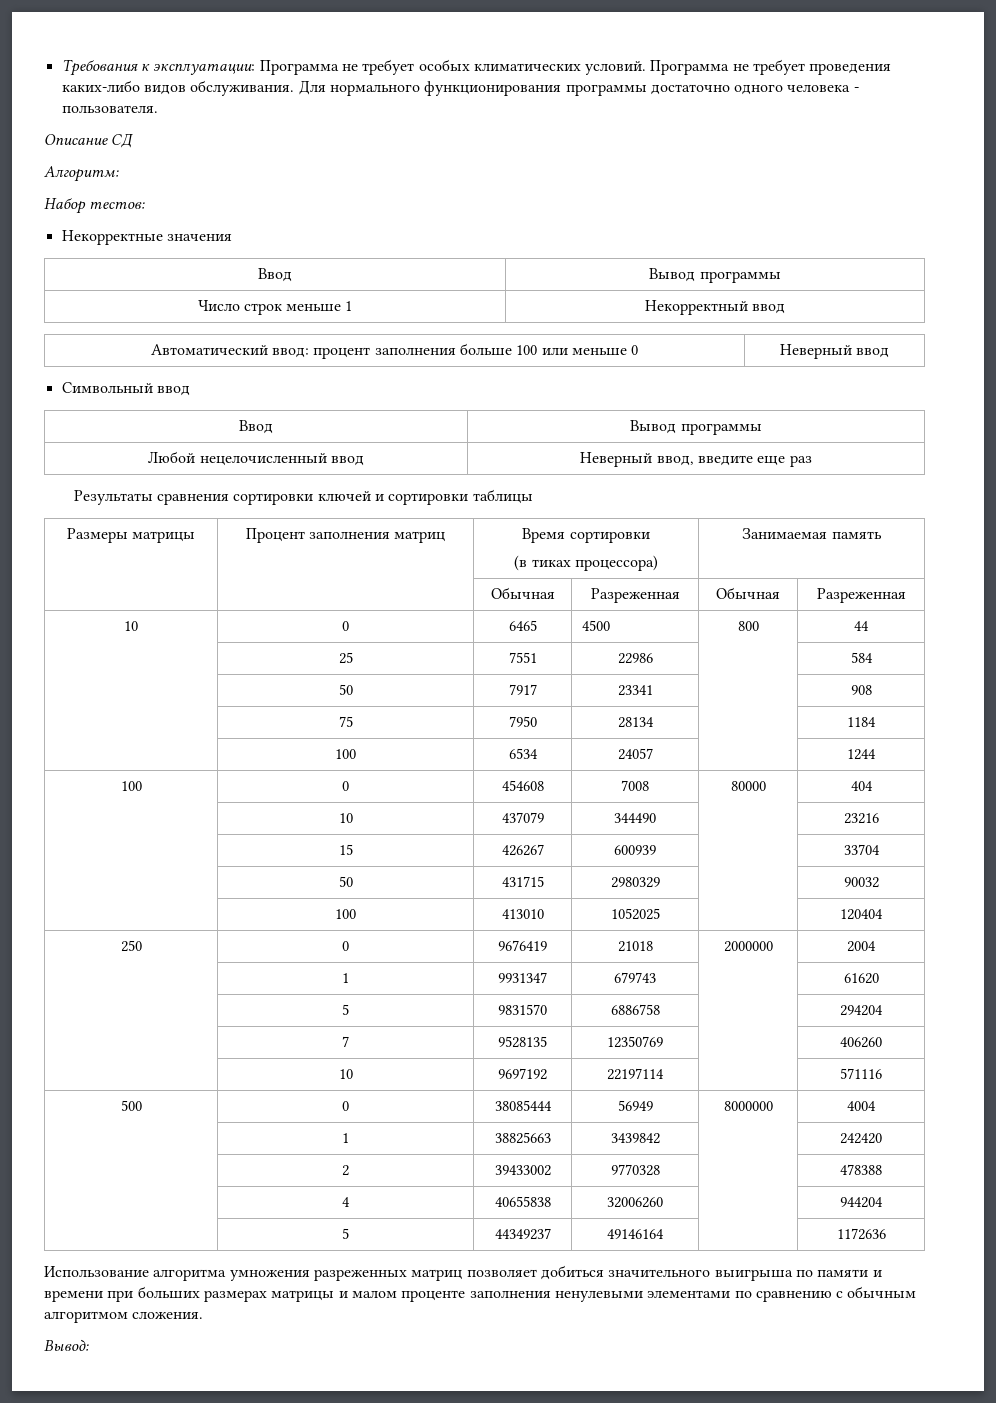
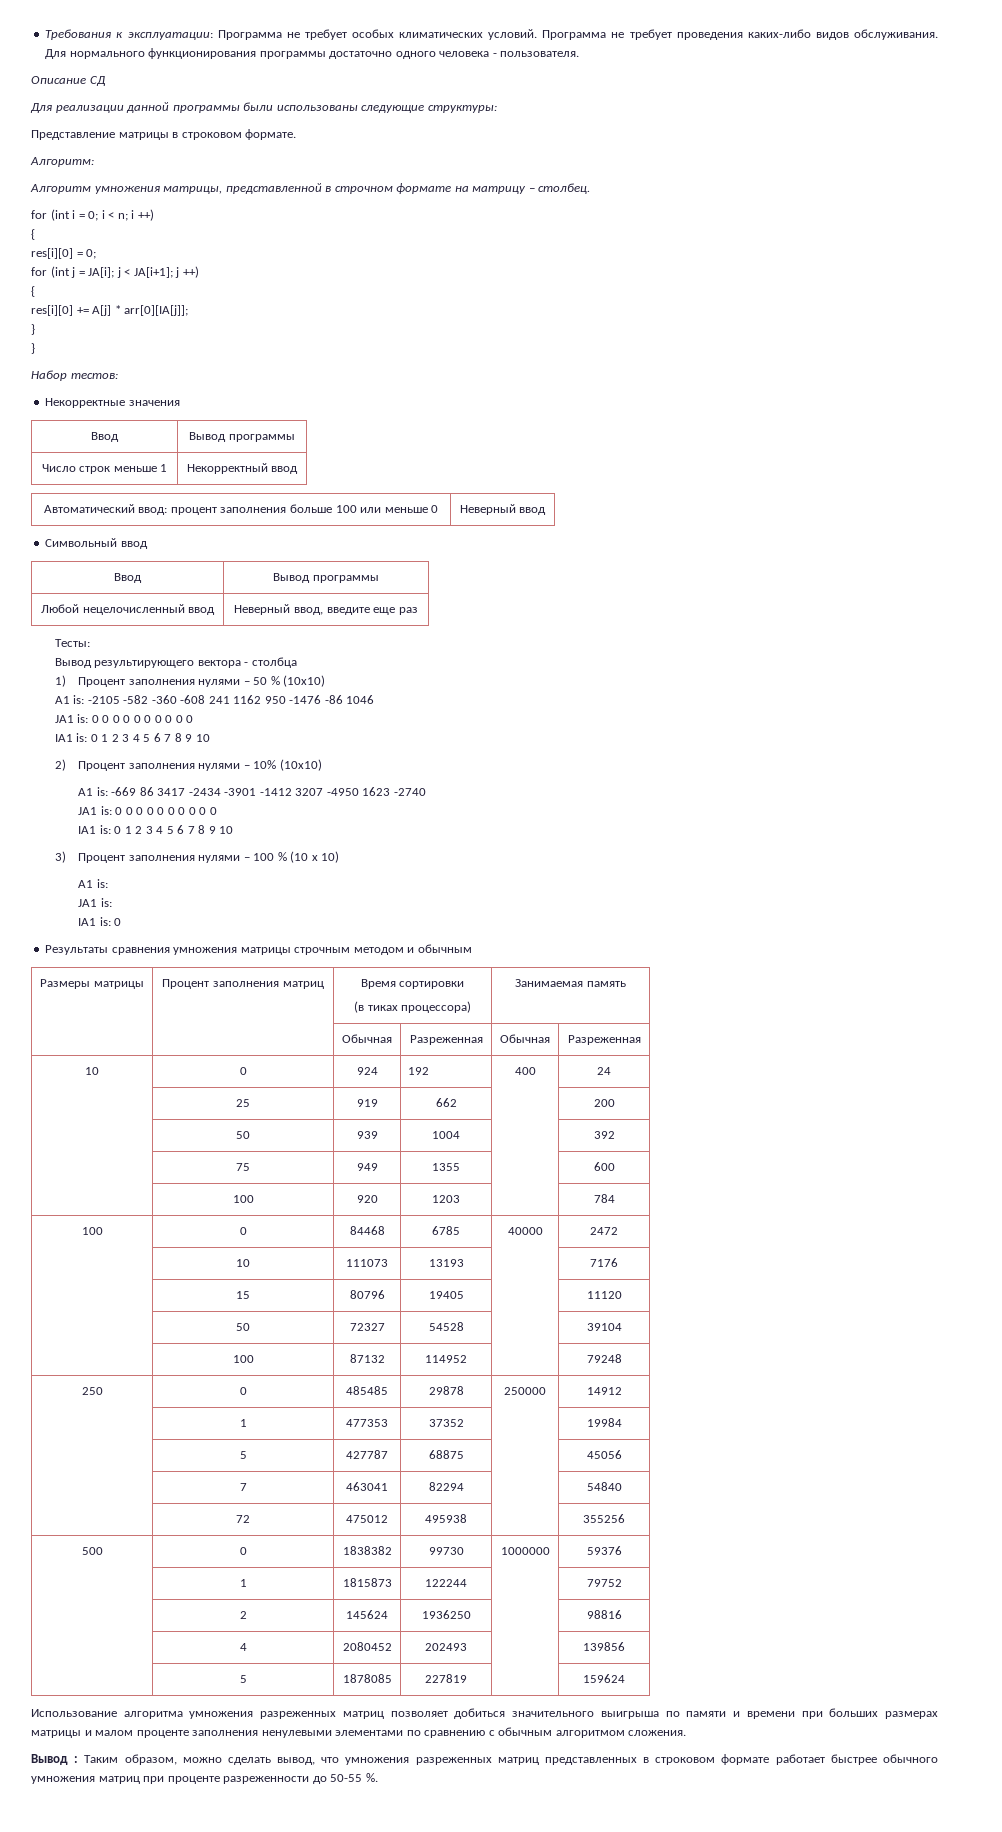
[44,166,119,182] Алгоритм: -> [30,102,497,113] [31,129,297,140] [30,157,94,167] [30,183,591,194] [31,209,154,221] [31,229,35,240] [31,248,97,259] [31,266,199,278] [31,286,35,297] [31,305,189,316] [31,324,35,335] [31,343,35,354] Для реализации данной программы были использованы следующие структуры: // Представление матрицы в строковом формате. // Алгоритм: // Алгоритм умножения матрицы, представленной в строчном формате на матрицу – столбец. // for (int i = 0; i < n; i ++) // { // res[i][0] = 0; // for (int j = JA[i]; j < JA[i+1]; j ++) // { // res[i][0] += A[j] * arr[0][IA[j]]; // } // }
[73,489,533,505] Результаты сравнения сортировки ключей и сортировки таблицы -> [54,639,90,647] [54,657,297,668] [54,675,326,687] [54,695,375,704] [54,714,194,723] [54,733,210,742] [54,759,322,771] [78,787,426,796] [78,806,217,815] [78,825,234,834] [54,851,340,863] [78,879,108,888] [78,898,112,907] [78,917,122,926] [45,944,472,955] Тесты: // Вывод результирующего вектора - столбца // 1) Процент заполнения нулями – 50 % (10х10) // A1 is: -2105 -582 -360 -608 241 1162 950 -1476 -86 1046 // JA1 is: 0 0 0 0 0 0 0 0 0 0 // IA1 is: 0 1 2 3 4 5 6 7 8 9 10 // 2) Процент заполнения нулями – 10% (10х10) // A1 is: -669 86 3417 -2434 -3901 -1412 3207 -4950 1623 -2740 // JA1 is: 0 0 0 0 0 0 0 0 0 0 // IA1 is: 0 1 2 3 4 5 6 7 8 9 10 // 3) Процент заполнения нулями – 100 % (10 х 10) // A1 is: // JA1 is: // IA1 is: 0 // Результаты сравнения умножения матрицы строчным методом и обычным
[508,620,537,631] [581,620,610,631] [737,621,759,631] [854,621,869,631] [338,652,353,664] [508,652,537,663] [617,653,653,664] [850,652,873,663] [338,684,353,695] [508,684,537,695] [617,685,653,696] [850,685,872,695] [338,716,353,727] [508,716,537,727] [617,717,654,728] [847,717,876,727] [335,749,356,759] [508,748,538,759] [617,748,653,760] [847,749,876,760] [120,781,142,791] [342,781,349,791] [501,780,544,791] [621,780,649,791] [730,781,766,791] [850,781,873,791] [338,813,353,823] [501,812,544,823] [614,813,656,823] [843,813,879,824] [338,844,353,855] [501,844,544,856] [614,845,656,855] [843,844,880,855] [338,876,353,887] [501,876,544,887] [610,877,660,888] [843,877,879,888] [335,909,356,919] [501,909,544,919] [610,908,660,920] [840,909,883,920] [120,940,142,952] [342,941,349,951] [498,940,547,951] [617,941,653,952] [723,941,773,952] [847,941,876,952] [342,973,349,983] [498,972,547,983] [614,972,656,983] [843,973,879,984] [342,1004,349,1015] [498,1004,547,1015] [610,1004,660,1015] [840,1005,883,1016] [342,1036,349,1047] [498,1036,547,1048] [607,1036,663,1048] [840,1037,882,1048] [338,1069,353,1079] [498,1068,547,1080] [607,1068,664,1080] [840,1068,882,1079] [120,1100,142,1111] [342,1101,349,1111] [494,1100,552,1111] [617,1100,653,1111] [723,1101,773,1111] [847,1101,876,1111] [342,1133,349,1143] [494,1132,551,1144] [610,1133,660,1144] [840,1133,882,1144] [342,1165,349,1176] [494,1165,551,1176] [610,1164,660,1176] [840,1164,882,1175] [342,1197,350,1207] [494,1196,551,1207] [607,1197,663,1208] [840,1197,883,1208] [342,1228,349,1239] [494,1228,551,1240] [607,1229,664,1239] [836,1228,886,1240] 6465 | 4500 | 800 | 44 // | 25 | 7551 | 22986 | | 584 // | 50 | 7917 | 23341 | | 908 // | 75 | 7950 | 28134 | | 1184 // | 100 | 6534 | 24057 | | 1244 // 100 | 0 | 454608 | 7008 | 80000 | 404 // | 10 | 437079 | 344490 | | 23216 // | 15 | 426267 | 600939 | | 33704 // | 50 | 431715 | 2980329 | | 90032 // | 100 | 413010 | 1052025 | | 120404 // 250 | 0 | 9676419 | 21018 | 2000000 | 2004 // | 1 | 9931347 | 679743 | | 61620 // | 5 | 9831570 | 6886758 | | 294204 // | 7 | 9528135 | 12350769 | | 406260 // | 10 | 9697192 | 22197114 | | 571116 // 500 | 0 | 38085444 | 56949 | 8000000 | 4004 // | 1 | 38825663 | 3439842 | | 242420 // | 2 | 39433002 | 9770328 | | 478388 // | 4 | 40655838 | 32006260 | | 944204 // | 5 | 44349237 | 49146164 | | 1172636 -> [356,1067,378,1075] [408,1067,430,1075] [514,1067,536,1075] [597,1067,611,1075] [236,1099,250,1107] [356,1099,378,1107] [435,1098,457,1107] [593,1099,615,1107] [236,1131,250,1139] [356,1131,378,1139] [432,1131,460,1139] [593,1131,615,1139] [236,1163,250,1171] [356,1163,378,1171] [432,1163,460,1171] [593,1162,615,1171] [232,1195,254,1203] [356,1195,378,1203] [432,1195,460,1203] [593,1194,615,1203] [81,1227,103,1235] [239,1227,247,1235] [349,1226,385,1235] [432,1226,460,1235] [507,1227,543,1235] [590,1227,618,1235] [236,1259,250,1267] [346,1259,388,1267] [428,1259,464,1267] [590,1258,618,1267] [236,1291,250,1299] [349,1290,385,1299] [428,1291,464,1299] [586,1291,622,1299] [236,1323,250,1331] [349,1323,385,1331] [428,1322,464,1331] [586,1323,622,1331] [232,1355,254,1363] [349,1354,385,1363] [425,1355,467,1363] [586,1354,622,1363] [81,1387,103,1395] [239,1387,247,1395] [346,1386,388,1395] [428,1386,464,1395] [504,1387,546,1395] [586,1387,622,1395] [239,1419,247,1427] [346,1419,388,1427] [428,1419,464,1427] [586,1418,622,1427] [239,1451,247,1459] [346,1450,388,1459] [428,1450,464,1459] [586,1450,622,1459] [239,1483,247,1491] [346,1482,388,1491] [428,1482,464,1491] [586,1482,622,1491] [236,1515,250,1523] [346,1515,388,1523] [425,1514,467,1523] [583,1514,625,1523] [81,1547,103,1555] [239,1547,247,1555] [342,1546,392,1555] [428,1547,464,1555] [500,1547,550,1555] [586,1546,622,1555] [239,1579,247,1587] [342,1578,392,1587] [425,1579,467,1587] [586,1579,622,1587] [239,1611,247,1619] [346,1610,388,1619] [421,1610,471,1619] [586,1610,622,1619] [239,1643,247,1651] [342,1642,392,1651] [425,1643,467,1651] [583,1642,625,1651] [239,1675,247,1683] [342,1674,392,1683] [425,1674,467,1683] [583,1674,625,1683] 924 | 192 | 400 | 24 // | 25 | 919 | 662 | | 200 // | 50 | 939 | 1004 | | 392 // | 75 | 949 | 1355 | | 600 // | 100 | 920 | 1203 | | 784 // 100 | 0 | 84468 | 6785 | 40000 | 2472 // | 10 | 111073 | 13193 | | 7176 // | 15 | 80796 | 19405 | | 11120 // | 50 | 72327 | 54528 | | 39104 // | 100 | 87132 | 114952 | | 79248 // 250 | 0 | 485485 | 29878 | 250000 | 14912 // | 1 | 477353 | 37352 | | 19984 // | 5 | 427787 | 68875 | | 45056 // | 7 | 463041 | 82294 | | 54840 // | 72 | 475012 | 495938 | | 355256 // 500 | 0 | 1838382 | 99730 | 1000000 | 59376 // | 1 | 1815873 | 122244 | | 79752 // | 2 | 145624 | 1936250 | | 98816 // | 4 | 2080452 | 202493 | | 139856 // | 5 | 1878085 | 227819 | | 159624
[44,1339,89,1351] Вывод: -> [31,1754,938,1765] [31,1773,378,1784] Вывод : Таким образом, можно сделать вывод, что умножения разреженных матриц представленных в строковом формате работает быстрее обычного умножения матриц при проценте разреженности до 50-55 %.

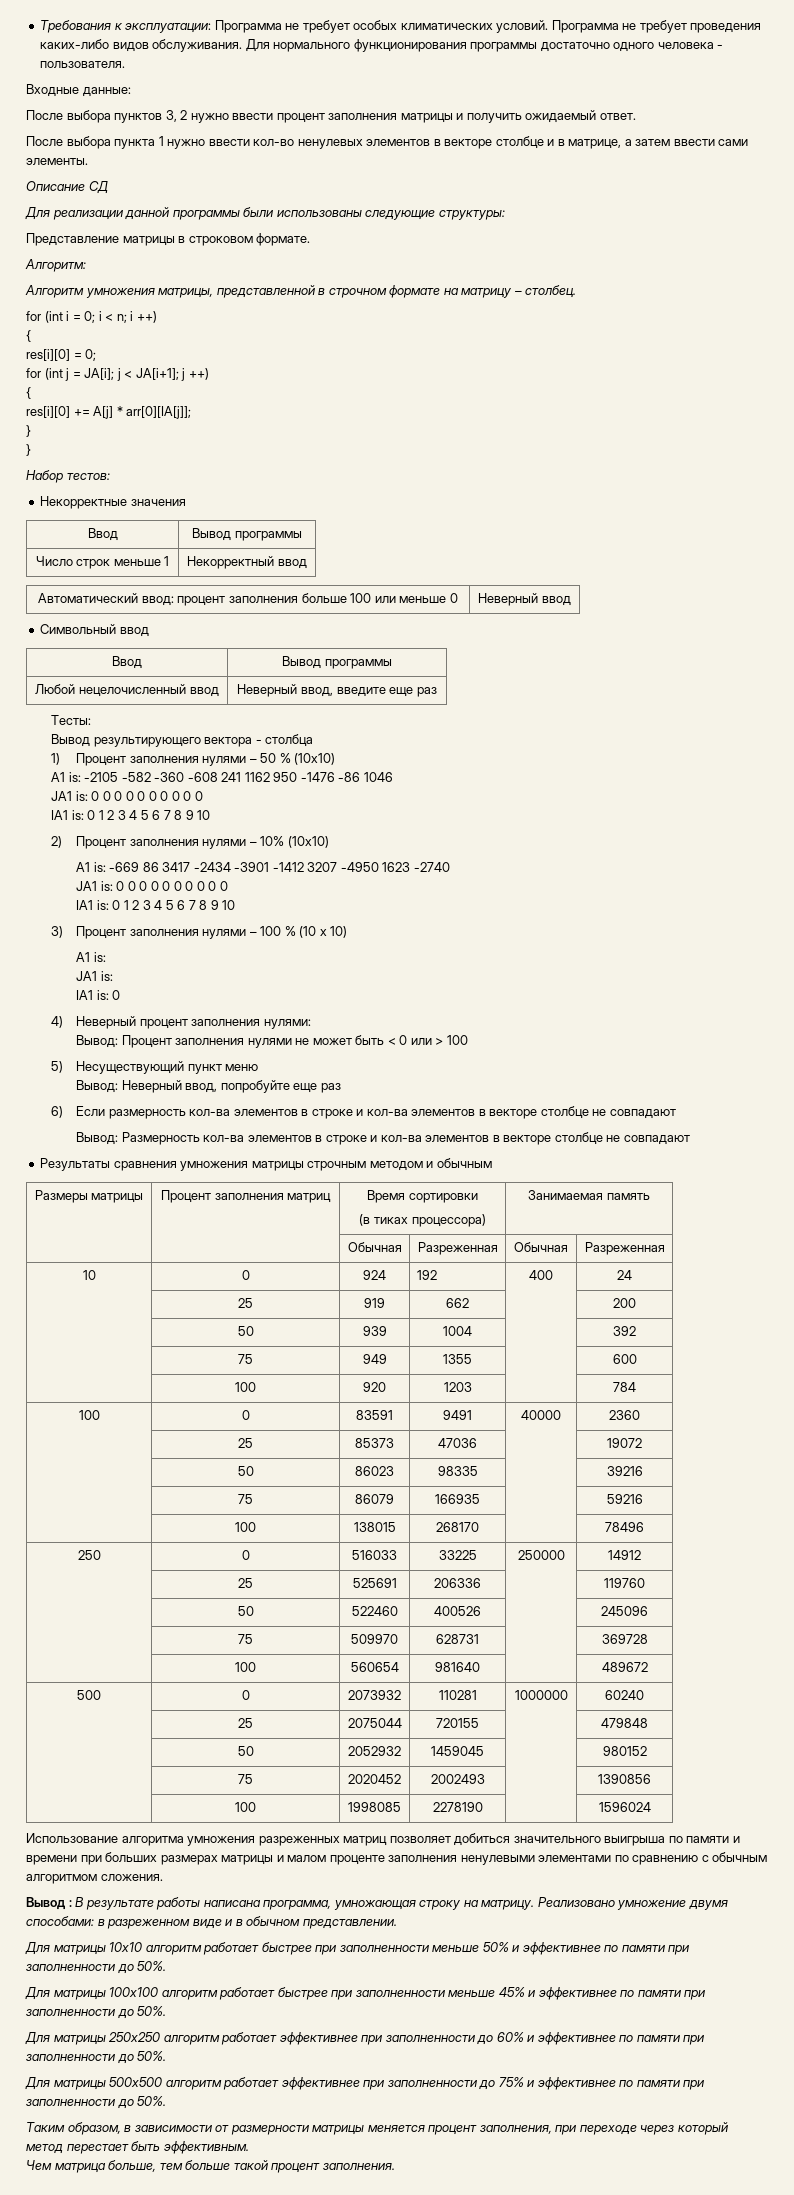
(580, 54) none -> [26,84,131,97] [26,110,636,123] [26,136,749,149] [26,158,88,165] // Входные данные: // После выбора пунктов 3, 2 нужно ввести процент заполнения матрицы и получить ожидаемый ответ. // После выбора пункта 1 нужно ввести кол-во ненулевых элементов в векторе столбце и в матрице, а затем ввести сами элементы.
(122, 922) none -> [51,1016,311,1029] [76,1035,468,1048] [51,1061,259,1074] [76,1080,341,1093] [51,1106,676,1119] [76,1132,690,1145] // 4) Неверный процент заполнения нулями: // Вывод: Процент заполнения нулями не может быть < 0 или > 100 // 5) Несуществующий пункт меню // Вывод: Неверный ввод, попробуйте еще раз // 6) Если размерность кол-ва элементов в строке и кол-ва элементов в векторе столбце не совпадают // Вывод: Размерность кол-ва элементов в строке и кол-ва элементов в векторе столбце не совпадают
[349,1226,385,1235] [432,1226,460,1235] 84468 | 6785 -> [356,1410,393,1420] [443,1410,472,1420] 83591 | 9491
[590,1227,618,1235] [236,1259,250,1267] [346,1259,388,1267] [428,1259,464,1267] [590,1258,618,1267] [236,1291,250,1299] [349,1290,385,1299] [428,1291,464,1299] [586,1291,622,1299] [236,1323,250,1331] [349,1323,385,1331] [428,1322,464,1331] [586,1323,622,1331] [232,1355,254,1363] [349,1354,385,1363] [425,1355,467,1363] [586,1354,622,1363] 2472 // | 10 | 111073 | 13193 | | 7176 // | 15 | 80796 | 19405 | | 11120 // | 50 | 72327 | 54528 | | 39104 // | 100 | 87132 | 114952 | | 79248 -> [609,1410,640,1420] [238,1438,253,1448] [355,1438,394,1448] [438,1438,477,1448] [607,1438,642,1448] [237,1466,254,1476] [355,1466,394,1476] [437,1466,478,1476] [606,1466,643,1476] [238,1494,253,1504] [355,1494,394,1504] [435,1494,480,1504] [606,1494,643,1504] [235,1522,256,1532] [353,1522,396,1532] [436,1522,479,1532] [605,1522,644,1532] 2360 // | 25 | 85373 | 47036 | | 19072 // | 50 | 86023 | 98335 | | 39216 // | 75 | 86079 | 166935 | | 59216 // | 100 | 138015 | 268170 | | 78496
[346,1386,388,1395] [428,1386,464,1395] 485485 | 29878 -> [352,1550,397,1560] [438,1550,477,1560] 516033 | 33225
[239,1419,247,1427] [346,1419,388,1427] [428,1419,464,1427] [586,1418,622,1427] [239,1451,247,1459] [346,1450,388,1459] [428,1450,464,1459] [586,1450,622,1459] [239,1483,247,1491] [346,1482,388,1491] [428,1482,464,1491] [586,1482,622,1491] [236,1515,250,1523] [346,1515,388,1523] [425,1514,467,1523] [583,1514,625,1523] 1 | 477353 | 37352 | | 19984 // | 5 | 427787 | 68875 | | 45056 // | 7 | 463041 | 82294 | | 54840 // | 72 | 475012 | 495938 | | 355256 -> [238,1578,253,1588] [352,1578,397,1588] [434,1578,481,1588] [604,1578,645,1588] [237,1606,254,1616] [351,1606,398,1616] [434,1606,481,1616] [601,1606,648,1616] [238,1634,253,1644] [351,1634,398,1644] [436,1634,479,1644] [601,1634,648,1644] [235,1662,256,1672] [350,1662,399,1672] [435,1662,480,1672] [601,1662,648,1672] 25 | 525691 | 206336 | | 119760 // | 50 | 522460 | 400526 | | 245096 // | 75 | 509970 | 628731 | | 369728 // | 100 | 560654 | 981640 | | 489672
[342,1546,392,1555] [428,1547,464,1555] 1838382 | 99730 -> [348,1690,401,1700] [438,1690,477,1700] 2073932 | 110281
[586,1546,622,1555] [239,1579,247,1587] [342,1578,392,1587] [425,1579,467,1587] [586,1579,622,1587] [239,1611,247,1619] [346,1610,388,1619] [421,1610,471,1619] [586,1610,622,1619] [239,1643,247,1651] [342,1642,392,1651] [425,1643,467,1651] [583,1642,625,1651] [239,1675,247,1683] [342,1674,392,1683] [425,1674,467,1683] [583,1674,625,1683] 59376 // | 1 | 1815873 | 122244 | | 79752 // | 2 | 145624 | 1936250 | | 98816 // | 4 | 2080452 | 202493 | | 139856 // | 5 | 1878085 | 227819 | | 159624 -> [605,1690,644,1700] [238,1718,253,1728] [347,1718,402,1728] [436,1718,479,1728] [601,1718,648,1728] [237,1746,254,1756] [348,1746,401,1756] [431,1746,484,1756] [602,1746,647,1756] [238,1774,253,1784] [348,1774,401,1784] [430,1774,485,1784] [598,1774,651,1784] [235,1802,256,1812] [348,1802,401,1812] [432,1802,483,1812] [598,1802,651,1812] 60240 // | 25 | 2075044 | 720155 | | 479848 // | 50 | 2052932 | 1459045 | | 980152 // | 75 | 2020452 | 2002493 | | 1390856 // | 100 | 1998085 | 2278190 | | 1596024
[84,1754,938,1765] [31,1773,378,1784] Таким образом, можно сделать вывод, что умножения разреженных матриц представленных в строковом формате работает быстрее обычного умножения матриц при проценте разреженности до 50-55 %. -> [75,1897,728,1910] [26,1916,397,1929] [25,1942,690,1955] [26,1961,167,1974] [25,1987,706,2000] [26,2006,167,2019] [25,2032,705,2045] [26,2051,167,2064] [25,2077,705,2090] [26,2096,167,2109] [26,2122,728,2135] [26,2141,249,2154] [26,2160,395,2173] В результате работы написана программа, умножающая строку на матрицу. Реализовано умножение двумя способами: в разреженном виде и в обычном представлении. // Для матрицы 10х10 алгоритм работает быстрее при заполненности меньше 50% и эффективнее по памяти при заполненности до 50%. // Для матрицы 100х100 алгоритм работает быстрее при заполненности меньше 45% и эффективнее по памяти при заполненности до 50%. // Для матрицы 250х250 алгоритм работает эффективнее при заполненности до 60% и эффективнее по памяти при заполненности до 50%. // Для матрицы 500х500 алгоритм работает эффективнее при заполненности до 75% и эффективнее по памяти при заполненности до 50%. // Таким образом, в зависимости от размерности матрицы меняется процент заполнения, при переходе через который метод перестает быть эффективным. // Чем матрица больше, тем больше такой процент заполнения.

